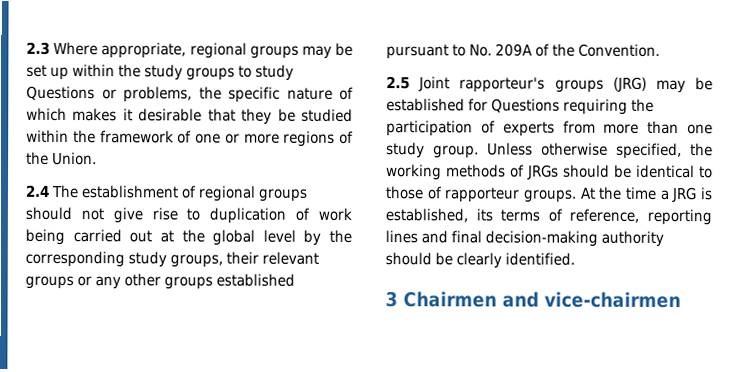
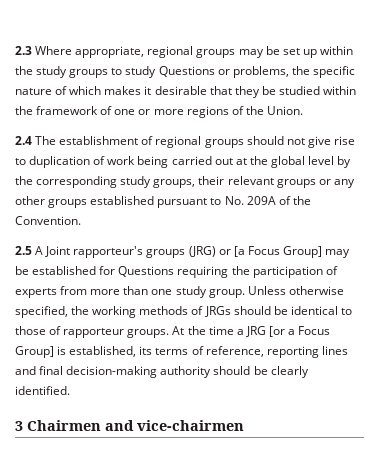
(410, 83) none -> [35,246,44,255] A
(647, 84) none -> [218,246,322,258] or [a Focus Group]
(697, 195) none -> [268,326,331,337] [15,346,54,358] [or a Focus Group]

